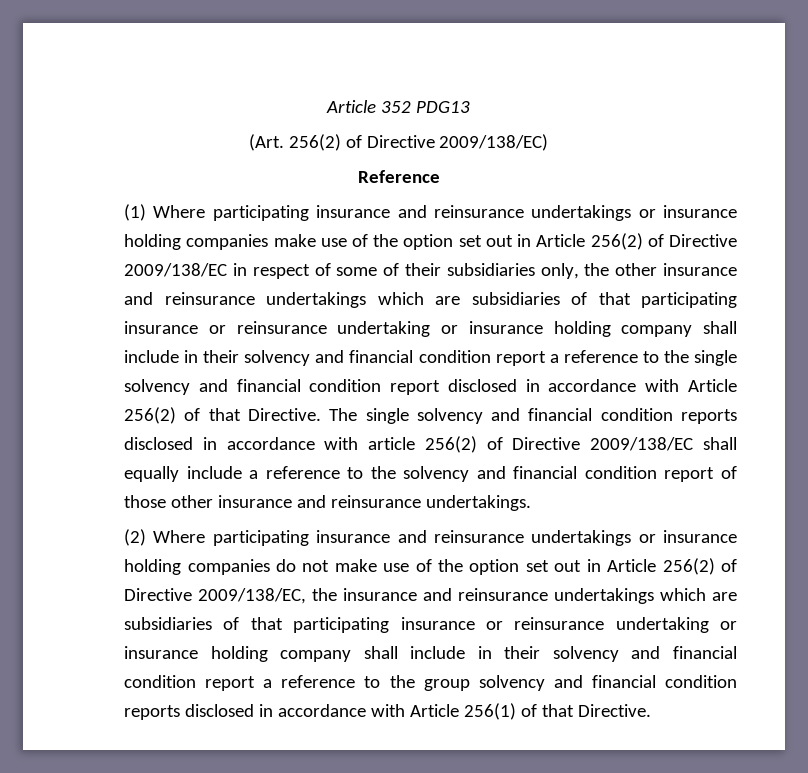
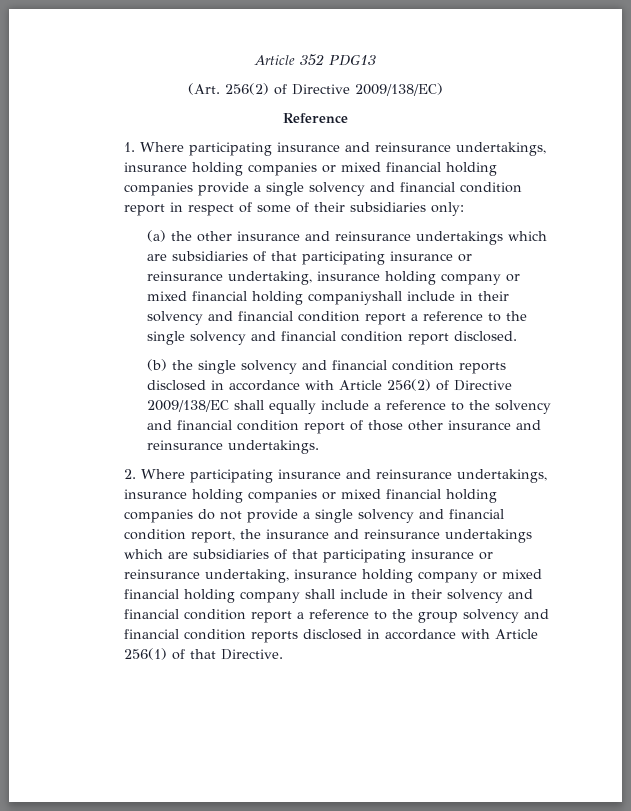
[124,204,737,221] [124,233,737,250] [124,263,228,277] (1) Where participating insurance and reinsurance undertakings or insurance holding companies make use of the option set out in Article 256(2) of Directive 2009/138/EC -> [124,142,547,156] [124,162,498,176] [124,182,523,196] [124,204,166,216] 1. Where participating insurance and reinsurance undertakings, insurance holding companies or mixed financial holding companies provide a single solvency and financial condition report
[540,263,579,279] only, -> [431,202,465,216] [147,230,167,242] only: // (a)
[337,321,737,337] undertaking or insurance holding company shall -> [228,271,521,285] [147,291,403,305] undertaking, insurance holding company or mixed financial holding companiyshall
[447,379,737,392] [124,407,358,424] disclosed in accordance with Article 256(2) of that Directive. The -> [454,331,518,342] [147,359,194,371] disclosed. // (b) the
[368,437,416,450] article -> [339,380,383,390] Article
[124,529,737,546] [124,558,737,575] [124,588,307,604] (2) Where participating insurance and reinsurance undertakings or insurance holding companies do not make use of the option set out in Article 256(2) of Directive 2009/138/EC, -> [124,469,548,483] [124,489,498,503] [124,509,505,523] [124,529,236,543] 2. Where participating insurance and reinsurance undertakings, insurance holding companies or mixed financial holding companies do not provide a single solvency and financial condition report,
[615,617,737,633] [124,646,199,659] undertaking or insurance -> [205,569,543,583] [124,589,180,599] undertaking, insurance holding company or mixed financial

